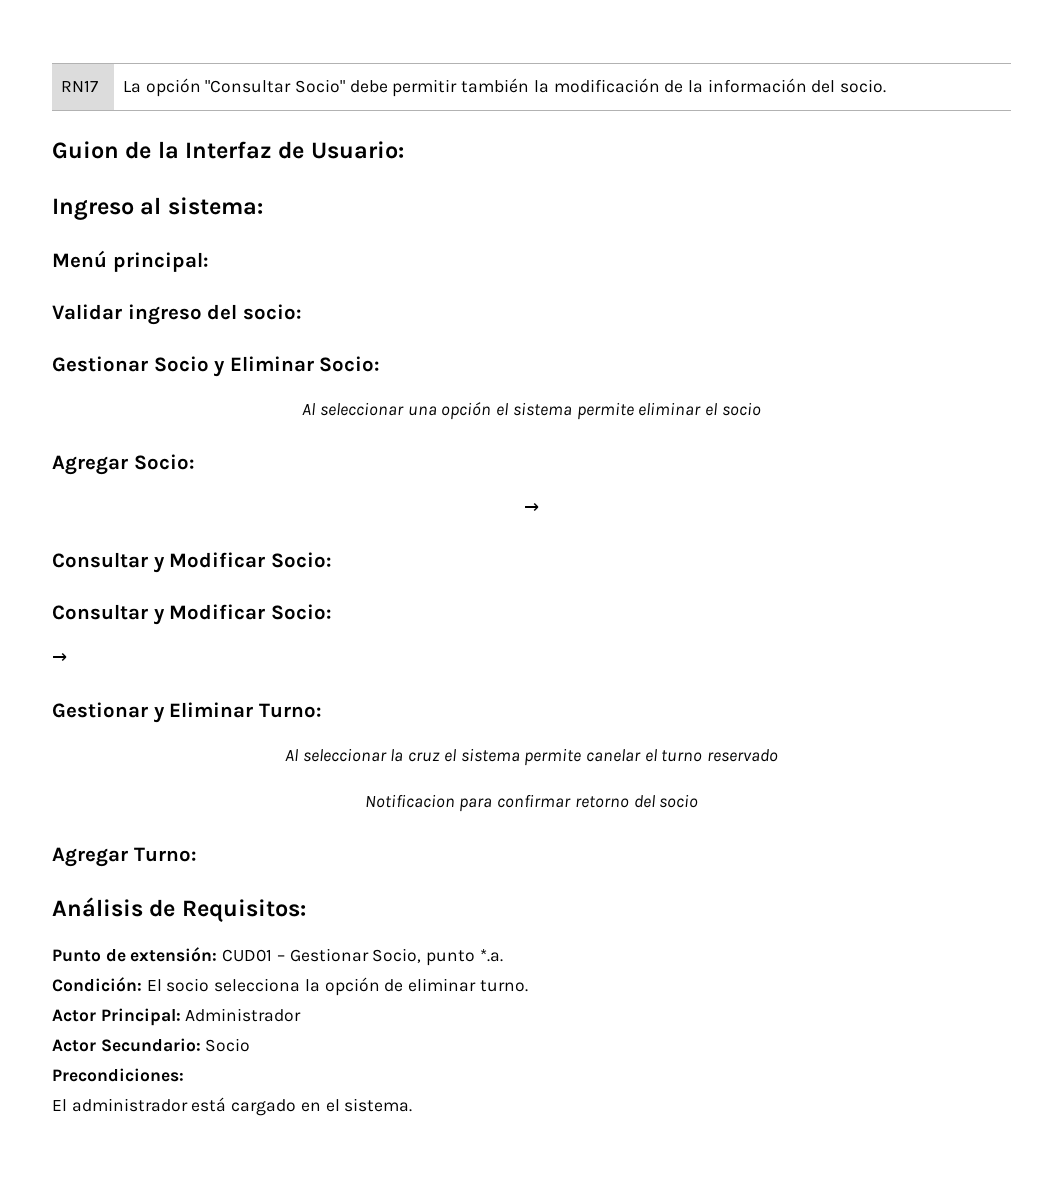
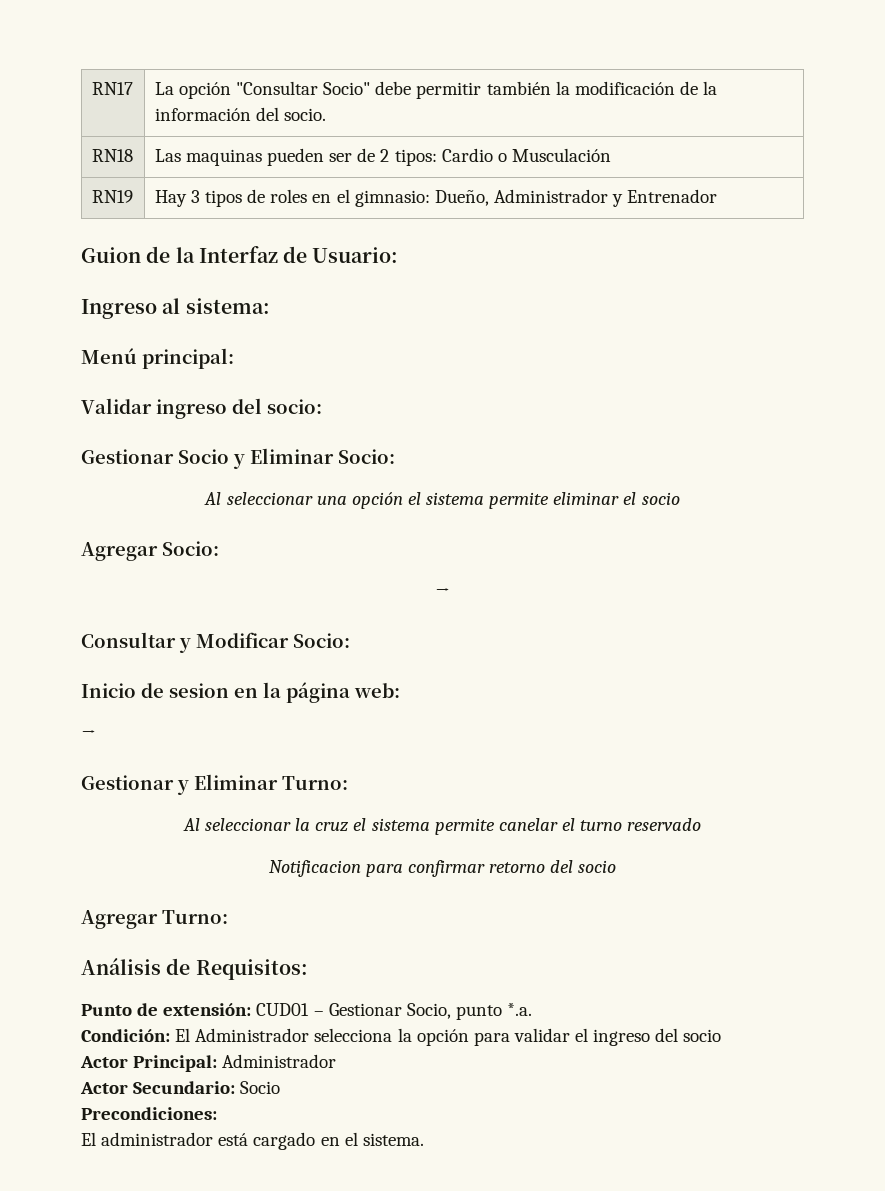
(887, 86) none -> [91,149,133,162] [154,148,611,166] [91,190,133,203] [154,189,718,207] // RN18 | Las maquinas pueden ser de 2 tipos: Cardio o Musculación // RN19 | Hay 3 tipos de roles en el gimnasio: Dueño, Administrador y Entrenador
[52,604,332,625] Consultar y Modificar Socio: -> [81,682,400,703] Inicio de sesion en la página web:
[166,978,210,992] socio -> [195,1028,310,1042] Administrador
[384,978,528,992] de eliminar turno. -> [473,1028,722,1046] para validar el ingreso del socio

